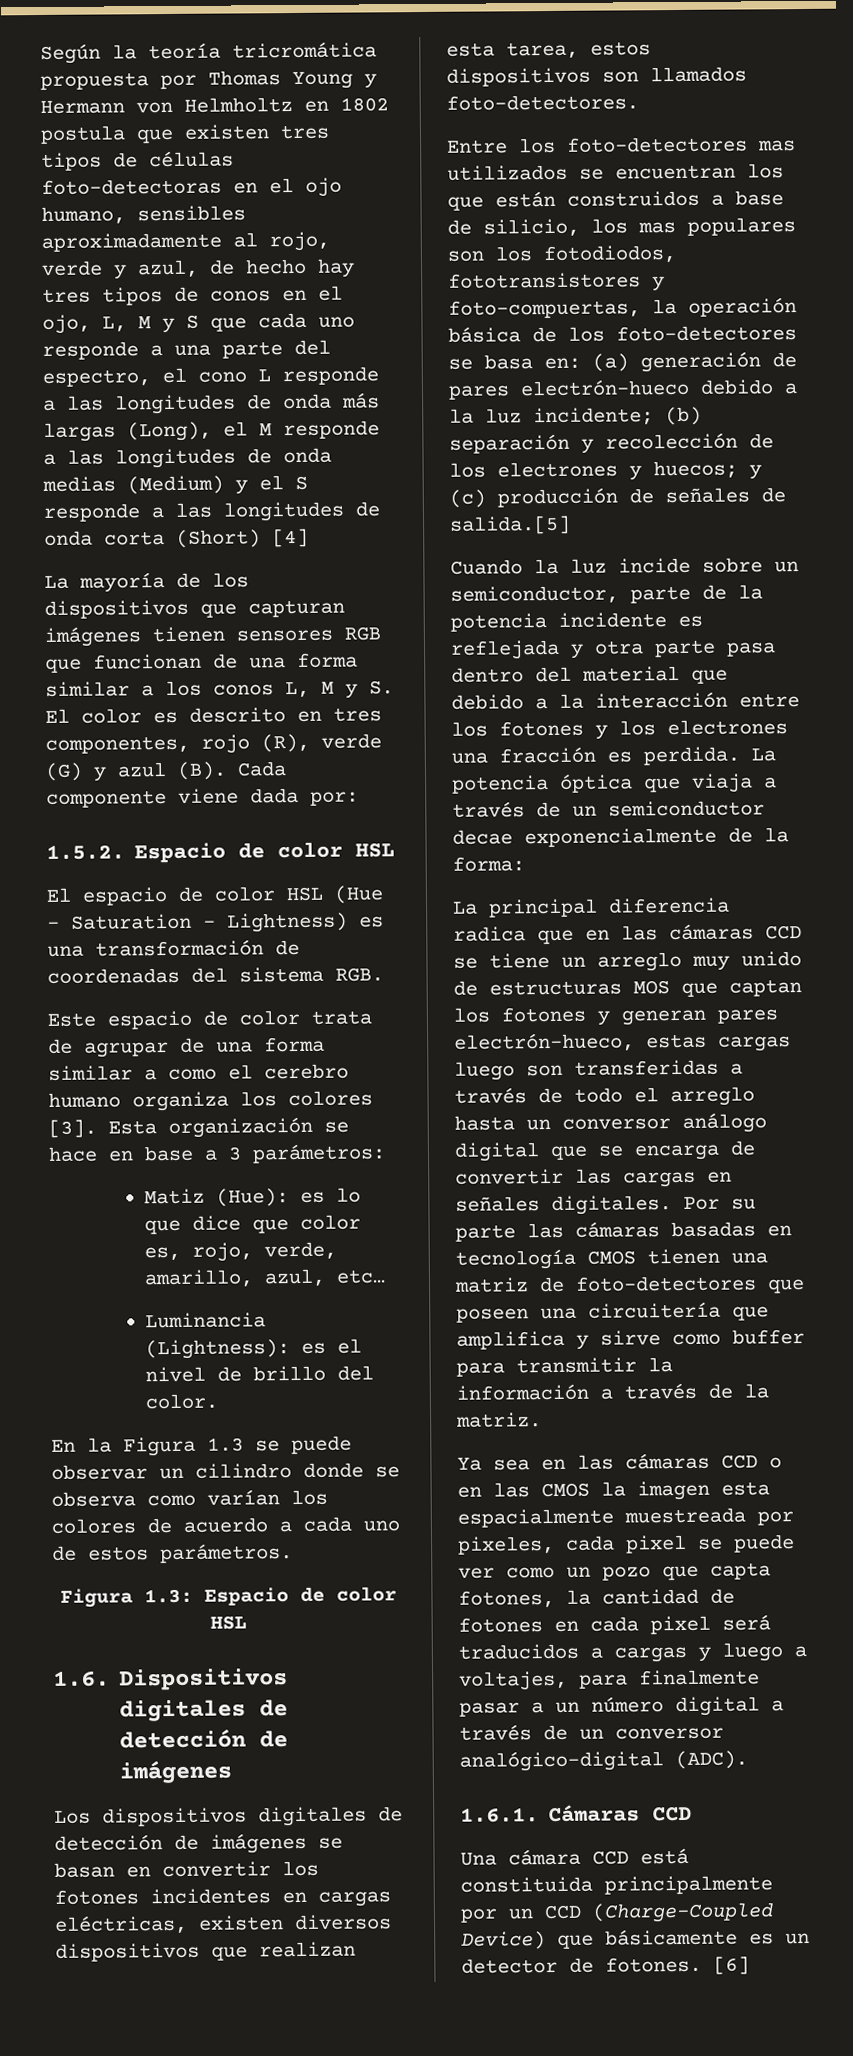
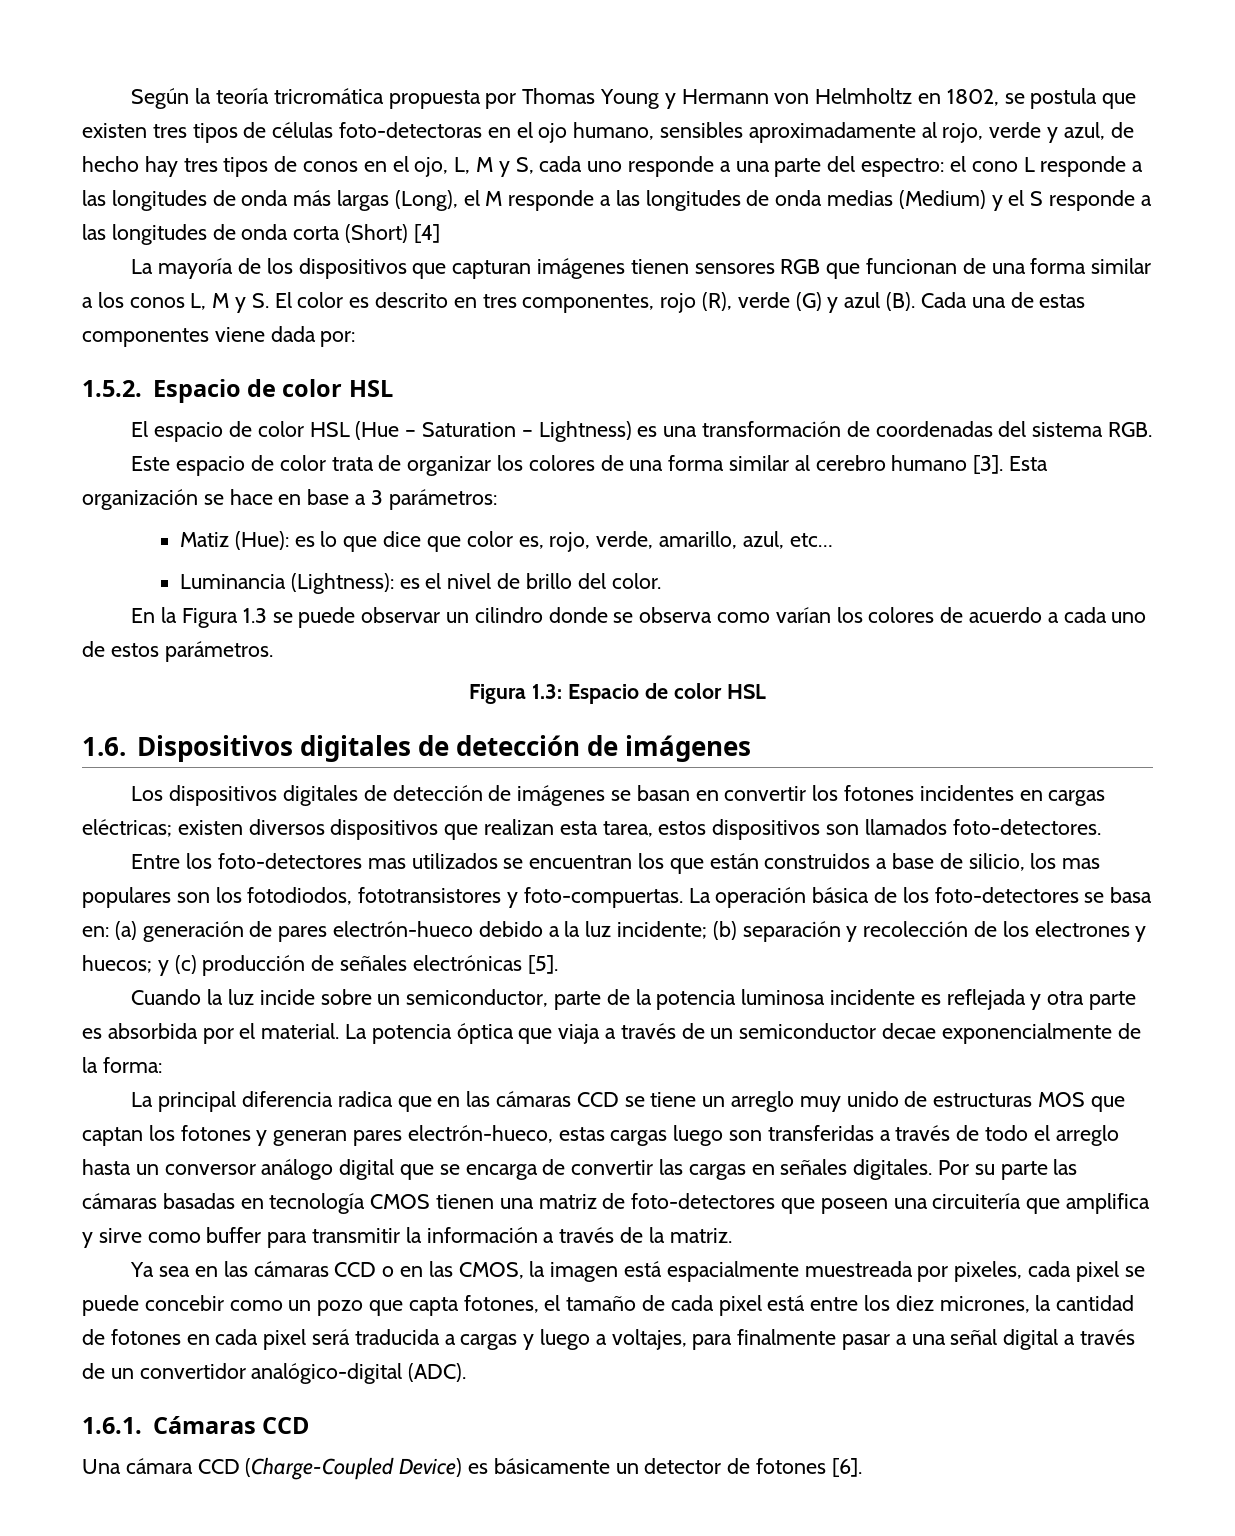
[340,97,389,112] 1802 -> [946,89,1025,106] 1802, se
[186,314,247,332] S que -> [515,157,534,174] S,
[42,369,151,387] espectro, -> [861,158,945,177] espectro:
[46,790,167,808] componente -> [971,292,1086,308] [82,328,209,347] una de estas componentes
[84,1036,325,1058] [48,1063,349,1081] [48,1090,373,1112] agrupar de una forma similar a como el cerebro humano organiza los colores -> [407,455,968,476] organizar los colores de una forma similar al cerebro humano
[54,1914,188,1934] eléctricas, -> [82,819,172,837] eléctricas;
[448,299,677,319] foto-compuertas, la -> [523,887,711,908] foto-compuertas. La
[761,487,786,503] [449,515,571,535] de salida.[5] -> [412,955,558,974] electrónicas [5].
(547, 622) none -> [741,989,826,1005] luminosa
[726,642,776,657] [451,666,728,684] [451,691,800,710] [451,719,788,740] [451,746,740,766] pasa dentro del material que debido a la interacción entre los fotones y los electrones una fracción es perdida. -> [82,1023,340,1044] es absorbida por el material.
[541,1482,590,1498] CMOS -> [458,1262,524,1279] CMOS,
[721,1481,770,1496] esta -> [623,1261,662,1277] está
[458,1567,495,1579] ver -> [144,1295,224,1311] concebir
(555, 1599) none -> [544,1295,1030,1316] el tamaño de cada pixel está entre los diez micrones,
[458,1643,579,1660] traducidos -> [354,1329,440,1345] traducida
[555,1696,664,1714] un número -> [911,1329,998,1345] una señal
[615,1727,724,1740] conversor -> [139,1363,246,1379] convertidor
[640,1847,689,1865] [460,1875,773,1895] [460,1902,774,1923] [461,1928,774,1950] está constituida principalmente por un CCD (Charge-Coupled Device) que básicamente es -> [245,1457,610,1480] (Charge-Coupled Device) es básicamente
[605,1956,750,1975] fotones. [6] -> [756,1458,862,1477] fotones [6].

